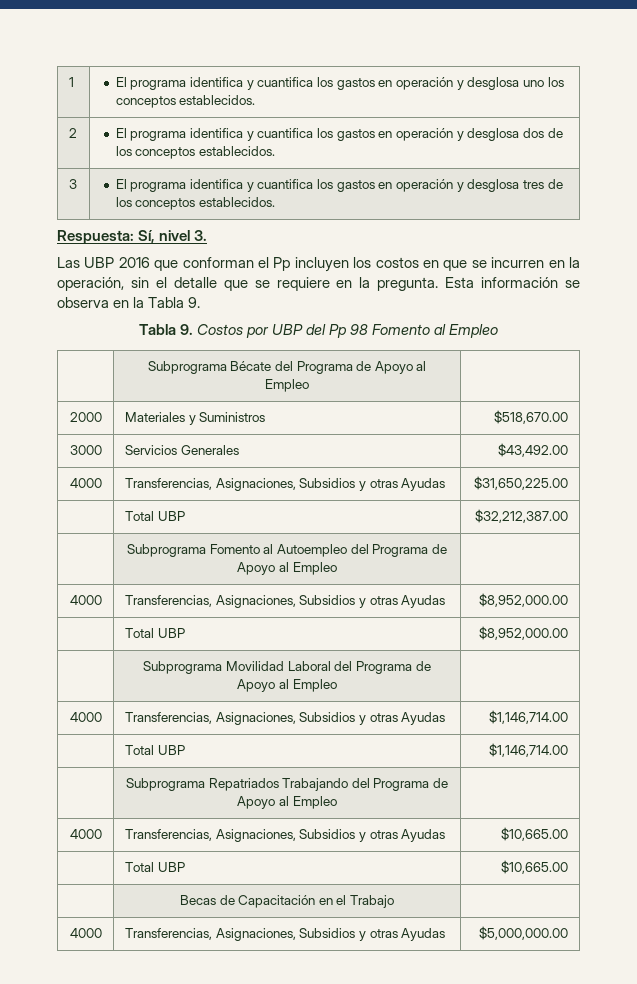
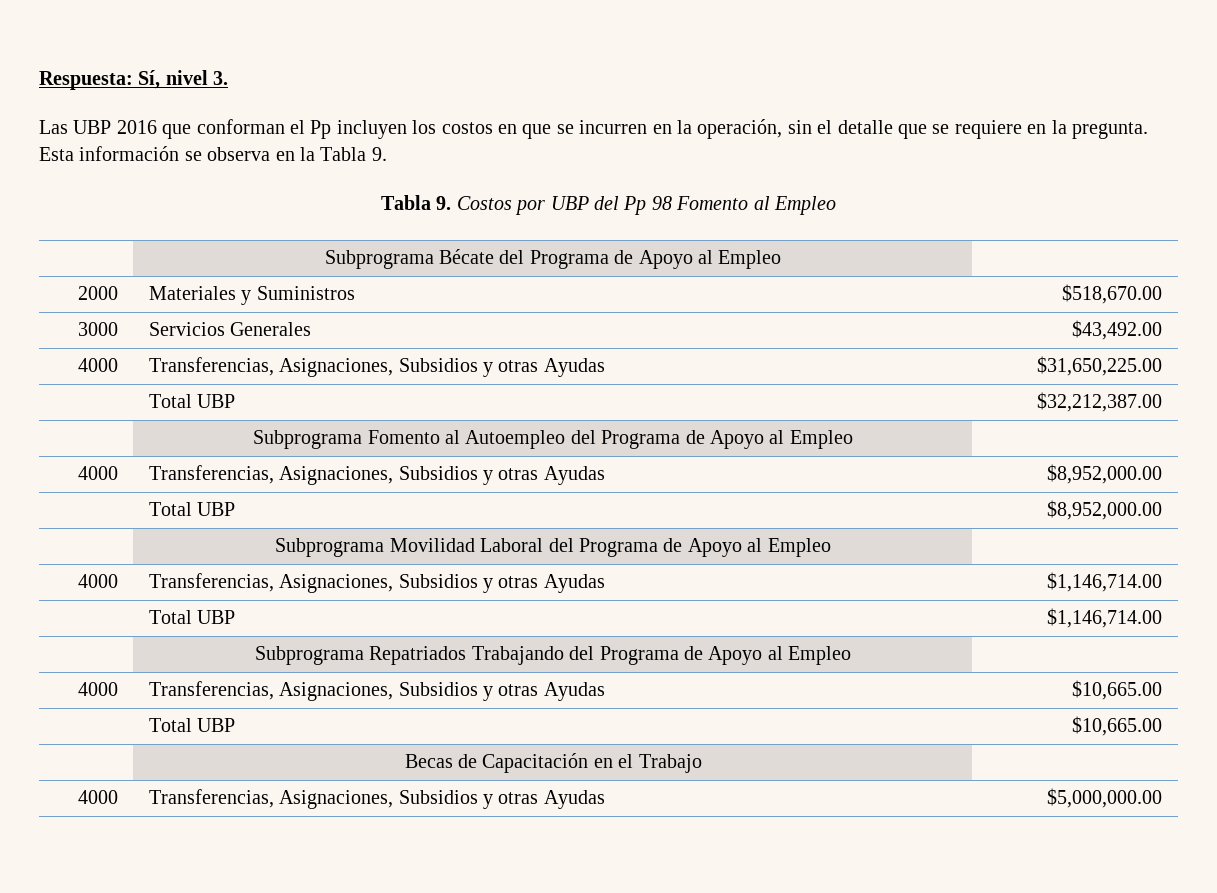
[68,77,74,87] [115,77,564,90] [115,95,256,108] [68,128,77,138] [115,128,563,141] [115,146,276,159] [68,179,77,189] [115,179,563,192] [115,197,276,210] 1 | El programa identifica y cuantifica los gastos en operación y desglosa uno los conceptos establecidos. // 2 | El programa identifica y cuantifica los gastos en operación y desglosa dos de los conceptos establecidos. // 3 | El programa identifica y cuantifica los gastos en operación y desglosa tres de los conceptos establecidos. // -> (39, 80) none

